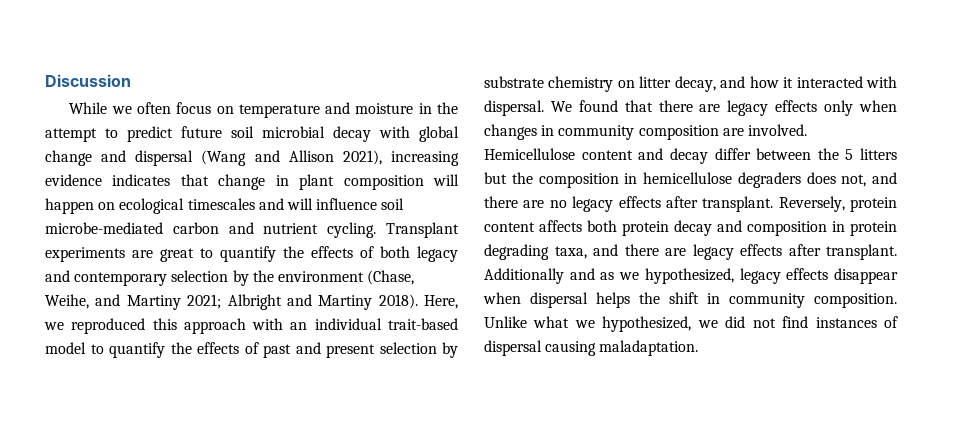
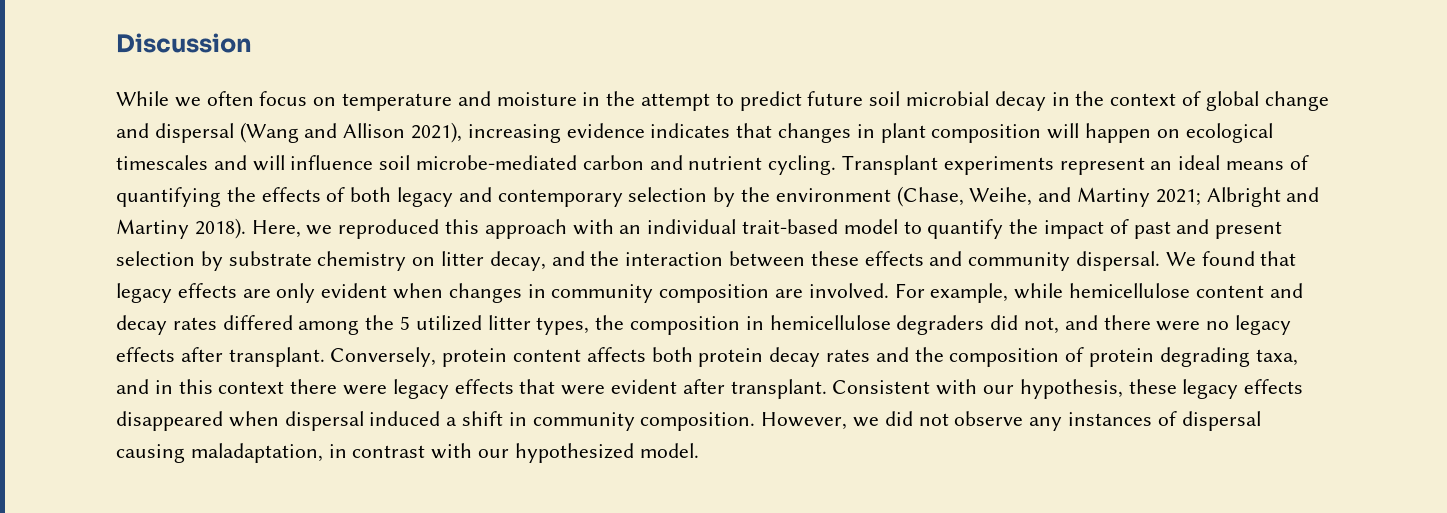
[379,126,410,138] with -> [1051,91,1202,106] in the context of
[218,174,266,190] change -> [778,123,852,143] changes
[132,246,276,262] are great to quantify -> [1059,155,1309,175] [116,187,221,207] represent an ideal means of quantifying
[197,342,239,354] effects -> [1044,220,1105,239] impact
[749,76,898,88] [484,100,854,116] how it interacted with dispersal. We found that there are legacy effects only -> [590,251,1297,271] [116,283,388,303] the interaction between these effects and community dispersal. We found that legacy effects are only evident
[484,148,897,164] [484,172,507,184] Hemicellulose content and decay differ between the 5 litters but -> [894,283,1303,303] [116,315,590,335] For example, while hemicellulose content and decay rates differed among the 5 utilized litter types,
[806,172,836,184] does -> [990,315,1019,330] did
[523,200,545,208] are -> [1156,321,1201,331] were
[778,196,845,212] Reversely, -> [330,347,437,367] Conversely,
[717,220,897,236] [484,244,897,260] [484,268,898,284] and composition in protein degrading taxa, and there are legacy effects after transplant. Additionally and as we hypothesized, legacy effects disappear -> [826,347,1298,367] [116,379,1304,399] [116,411,223,431] rates and the composition of protein degrading taxa, and in this context there were legacy effects that were evident after transplant. Consistent with our hypothesis, these legacy effects disappeared
[596,292,660,308] helps the -> [369,411,458,426] induced a
[484,316,692,332] Unlike what we hypothesized, -> [761,412,848,430] However,
[782,316,809,328] find -> [954,411,1063,431] observe any
[599,340,699,356] maladaptation. -> [190,443,699,463] maladaptation, in contrast with our hypothesized model.

